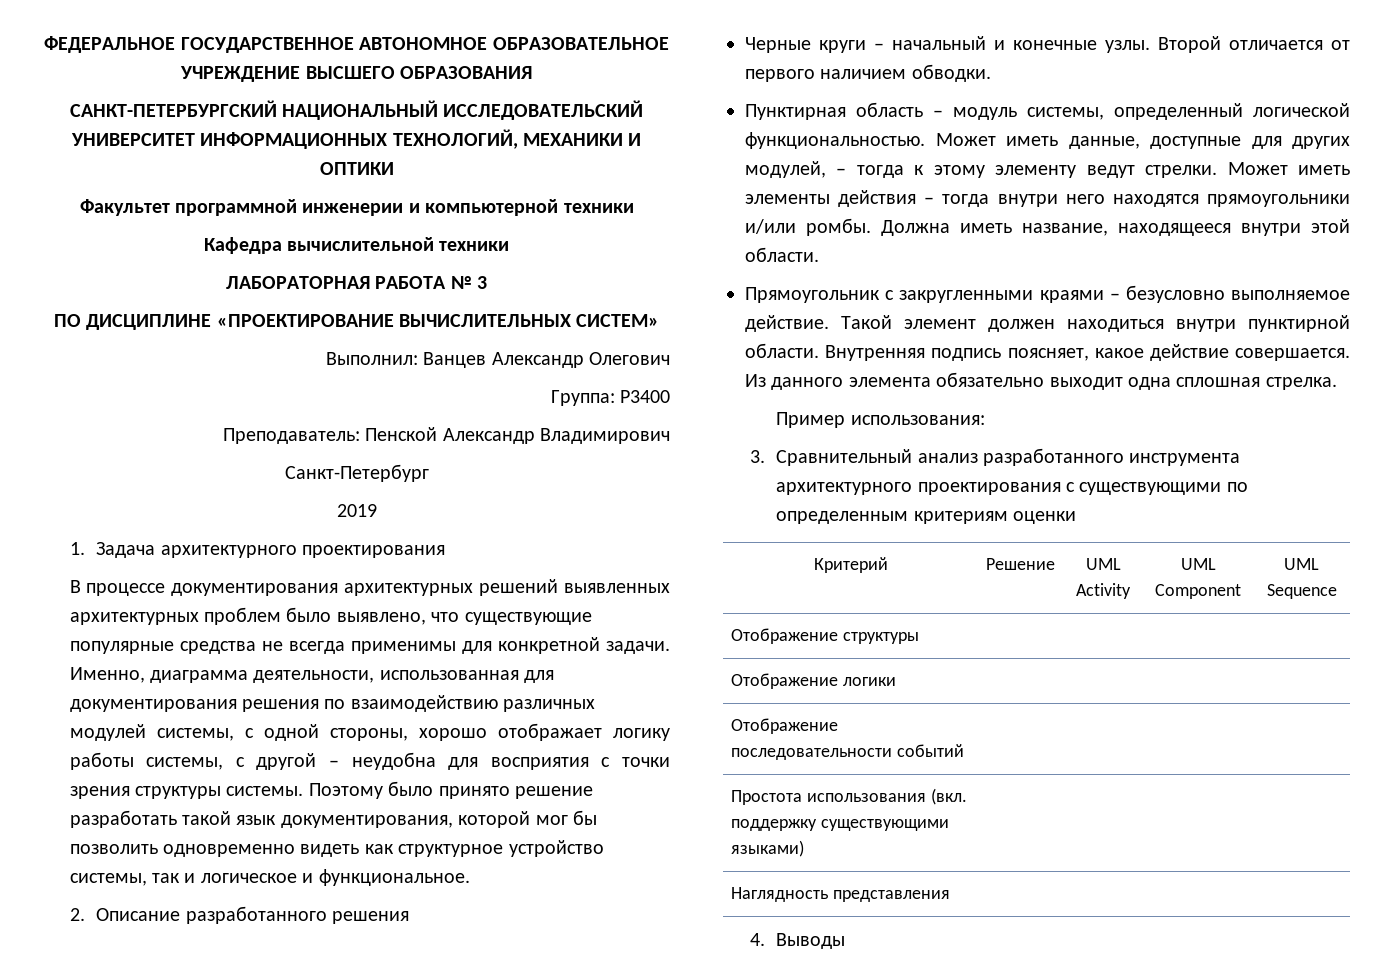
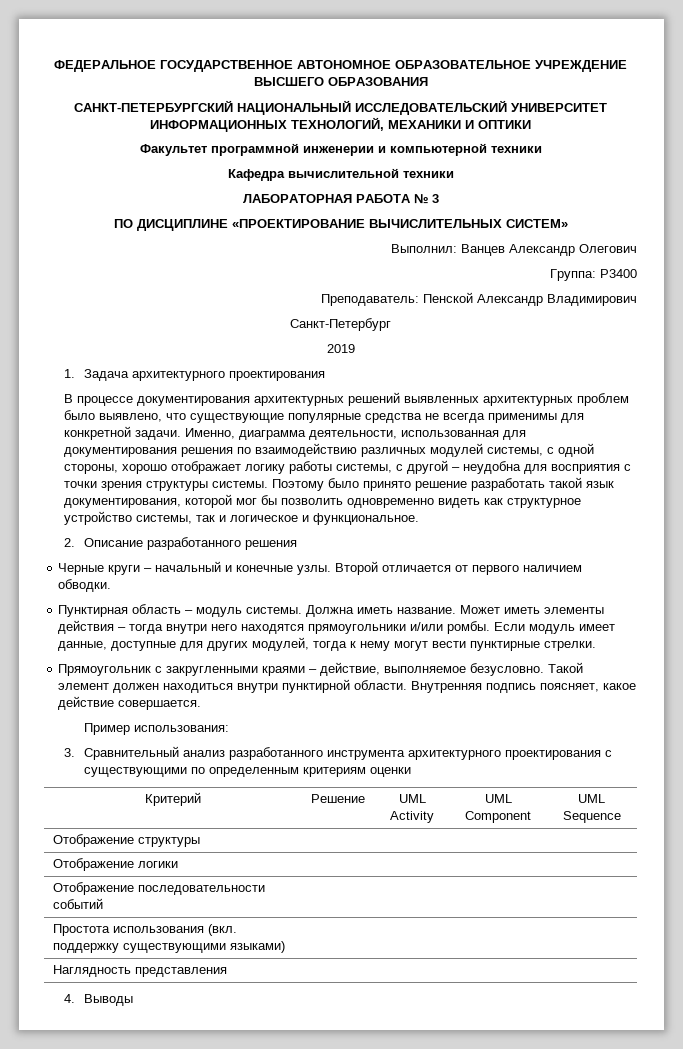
[1027,103,1350,120] [745,132,1350,149] [745,161,1218,178] системы, определенный логической функциональностью. Может иметь данные, доступные для других модулей, – тогда к этому элементу ведут стрелки. -> [246,605,457,617] системы. Должна иметь название.
[881,219,1350,236] [745,247,819,262] Должна иметь название, находящееся внутри этой области. -> [494,622,616,634] [58,637,597,651] Если модуль имеет данные, доступные для других модулей, тогда к нему могут вести пунктирные стрелки.
[1125,285,1350,303] [745,315,829,332] безусловно выполняемое действие. -> [320,662,545,676] действие, выполняемое безусловно.
[745,372,1337,390] Из данного элемента обязательно выходит одна сплошная стрелка. -> (202, 705) none

